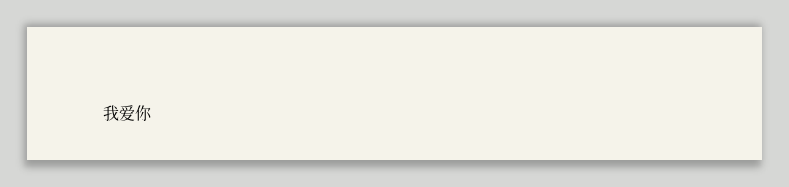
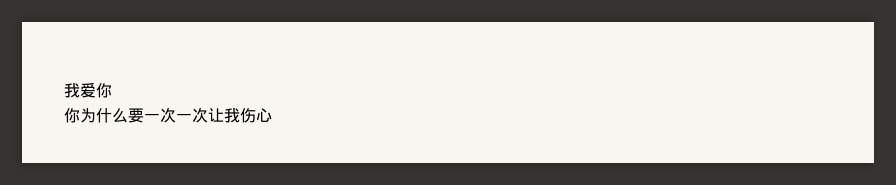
(152, 113) none -> [64,107,272,123] // 你为什么要一次一次让我伤心

